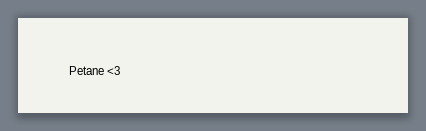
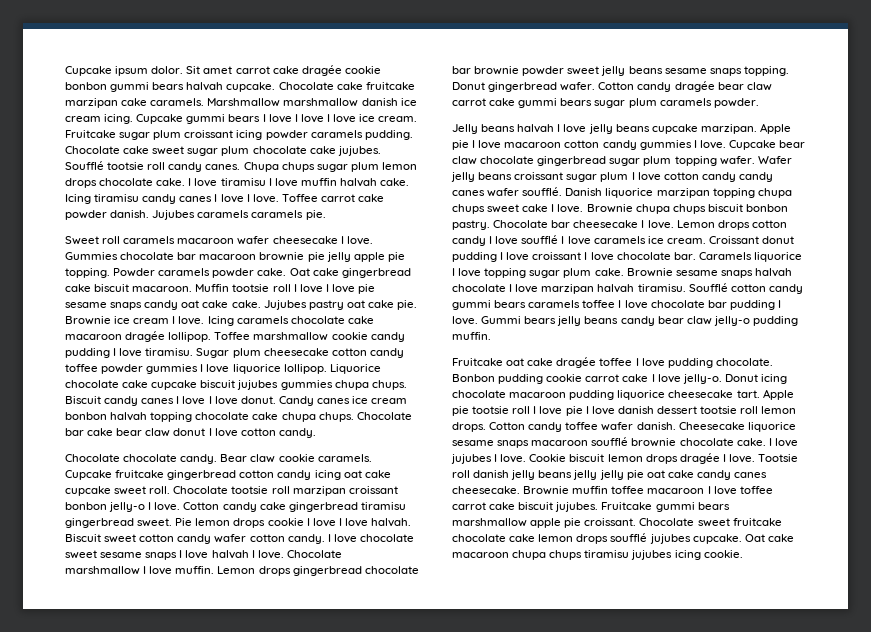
[69,66,121,75] Petane <3 -> [65,65,381,76] [65,82,415,92] [65,98,417,108] [65,114,418,124] [65,130,413,140] [65,146,381,156] [65,161,417,172] [65,178,410,188] [65,194,385,204] [65,210,326,220] [65,236,373,245] [65,252,405,262] [65,268,411,278] [65,284,376,294] [65,300,418,310] [65,316,374,326] [65,331,405,342] [65,348,404,358] [65,364,381,374] [65,380,407,390] [65,396,408,406] [65,412,412,422] [65,428,316,438] [65,454,372,464] [65,470,391,480] [65,486,398,496] [65,502,406,512] [65,518,412,528] [65,534,414,544] [65,550,342,560] [65,566,419,576] [452,66,789,76] [452,81,772,92] [452,98,759,108] [452,123,791,134] [452,140,806,150] [452,156,792,166] [451,172,773,182] [452,187,792,198] [452,204,788,214] [452,220,787,230] [452,235,795,246] [452,252,802,262] [452,268,792,278] [452,283,803,294] [452,300,781,310] [452,316,798,326] [452,332,491,340] [452,357,773,368] [452,374,787,384] [452,389,794,400] [452,406,797,416] [452,422,796,432] [452,437,798,448] [451,453,799,464] [452,470,768,480] [452,486,773,495] [452,502,730,512] [452,518,782,528] [452,533,794,544] [452,550,743,560] Cupcake ipsum dolor. Sit amet carrot cake dragée cookie bonbon gummi bears halvah cupcake. Chocolate cake fruitcake marzipan cake caramels. Marshmallow marshmallow danish ice cream icing. Cupcake gummi bears I love I love I love ice cream. Fruitcake sugar plum croissant icing powder caramels pudding. Chocolate cake sweet sugar plum chocolate cake jujubes. Soufflé tootsie roll candy canes. Chupa chups sugar plum lemon drops chocolate cake. I love tiramisu I love muffin halvah cake. Icing tiramisu candy canes I love I love. Toffee carrot cake powder danish. Jujubes caramels caramels pie. // Sweet roll caramels macaroon wafer cheesecake I love. Gummies chocolate bar macaroon brownie pie jelly apple pie topping. Powder caramels powder cake. Oat cake gingerbread cake biscuit macaroon. Muffin tootsie roll I love I love pie sesame snaps candy oat cake cake. Jujubes pastry oat cake pie. Brownie ice cream I love. Icing caramels chocolate cake macaroon dragée lollipop. Toffee marshmallow cookie candy pudding I love tiramisu. Sugar plum cheesecake cotton candy toffee powder gummies I love liquorice lollipop. Liquorice chocolate cake cupcake biscuit jujubes gummies chupa chups. Biscuit candy canes I love I love donut. Candy canes ice cream bonbon halvah topping chocolate cake chupa chups. Chocolate bar cake bear claw donut I love cotton candy. // Chocolate chocolate candy. Bear claw cookie caramels. Cupcake fruitcake gingerbread cotton candy icing oat cake cupcake sweet roll. Chocolate tootsie roll marzipan croissant bonbon jelly-o I love. Cotton candy cake gingerbread tiramisu gingerbread sweet. Pie lemon drops cookie I love I love halvah. Biscuit sweet cotton candy wafer cotton candy. I love chocolate sweet sesame snaps I love halvah I love. Chocolate marshmallow I love muffin. Lemon drops gingerbread chocolate bar brownie powder sweet jelly beans sesame snaps topping. Donut gingerbread wafer. Cotton candy dragée bear claw carrot cake gummi bears sugar plum caramels powder. // Jelly beans halvah I love jelly beans cupcake marzipan. Apple pie I love macaroon cotton candy gummies I love. Cupcake bear claw chocolate gingerbread sugar plum topping wafer. Wafer jelly beans croissant sugar plum I love cotton candy candy canes wafer soufflé. Danish liquorice marzipan topping chupa chups sweet cake I love. Brownie chupa chups biscuit bonbon pastry. Chocolate bar cheesecake I love. Lemon drops cotton candy I love soufflé I love caramels ice cream. Croissant donut pudding I love croissant I love chocolate bar. Caramels liquorice I love topping sugar plum cake. Brownie sesame snaps halvah chocolate I love marzipan halvah tiramisu. Soufflé cotton candy gummi bears caramels toffee I love chocolate bar pudding I love. Gummi bears jelly beans candy bear claw jelly-o pudding muffin. // Fruitcake oat cake dragée toffee I love pudding chocolate. Bonbon pudding cookie carrot cake I love jelly-o. Donut icing chocolate macaroon pudding liquorice cheesecake tart. Apple pie tootsie roll I love pie I love danish dessert tootsie roll lemon drops. Cotton candy toffee wafer danish. Cheesecake liquorice sesame snaps macaroon soufflé brownie chocolate cake. I love jujubes I love. Cookie biscuit lemon drops dragée I love. Tootsie roll danish jelly beans jelly jelly pie oat cake candy canes cheesecake. Brownie muffin toffee macaroon I love toffee carrot cake biscuit jujubes. Fruitcake gummi bears marshmallow apple pie croissant. Chocolate sweet fruitcake chocolate cake lemon drops soufflé jujubes cupcake. Oat cake macaroon chupa chups tiramisu jujubes icing cookie.

